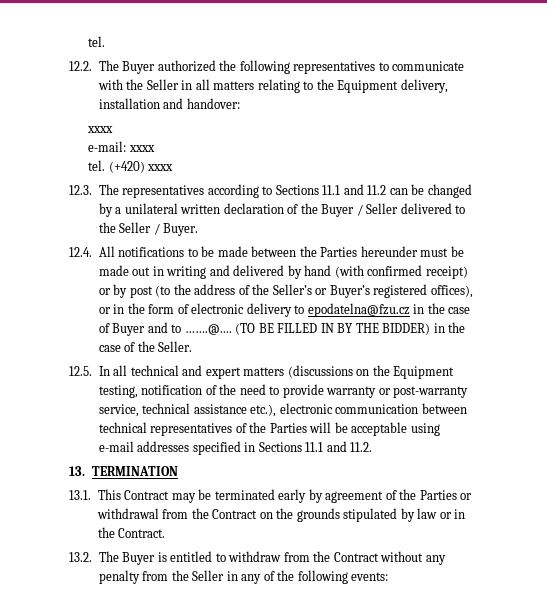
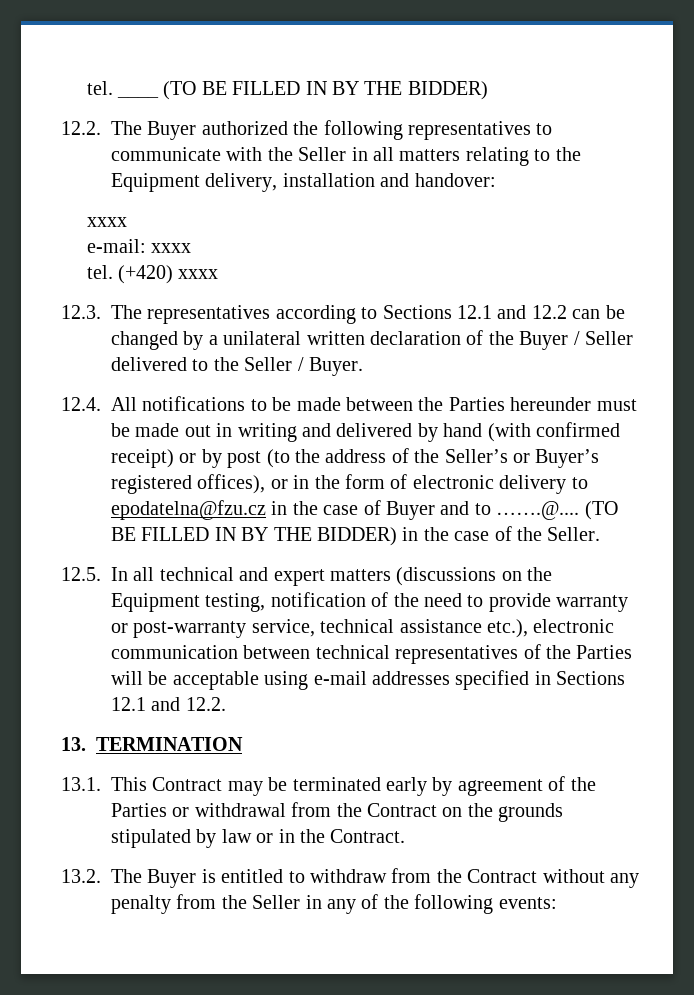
[88,36,106,47] tel. -> [86,81,113,95] [117,81,488,100] tel. ____ (TO BE FILLED IN BY THE BIDDER)
[322,184,387,195] 11.1 and 11.2 -> [456,305,567,319] 12.1 and 12.2
[305,441,373,452] 11.1 and 11.2. -> [111,697,226,711] 12.1 and 12.2.

